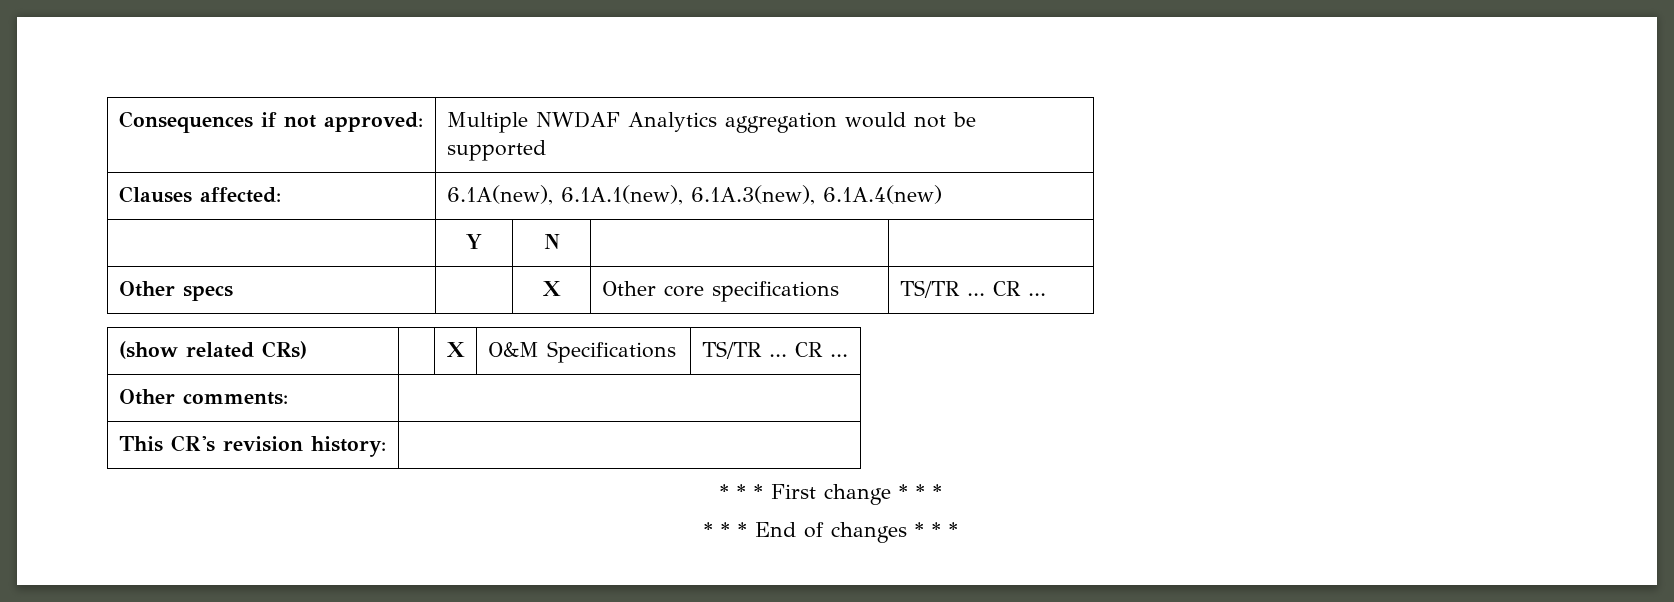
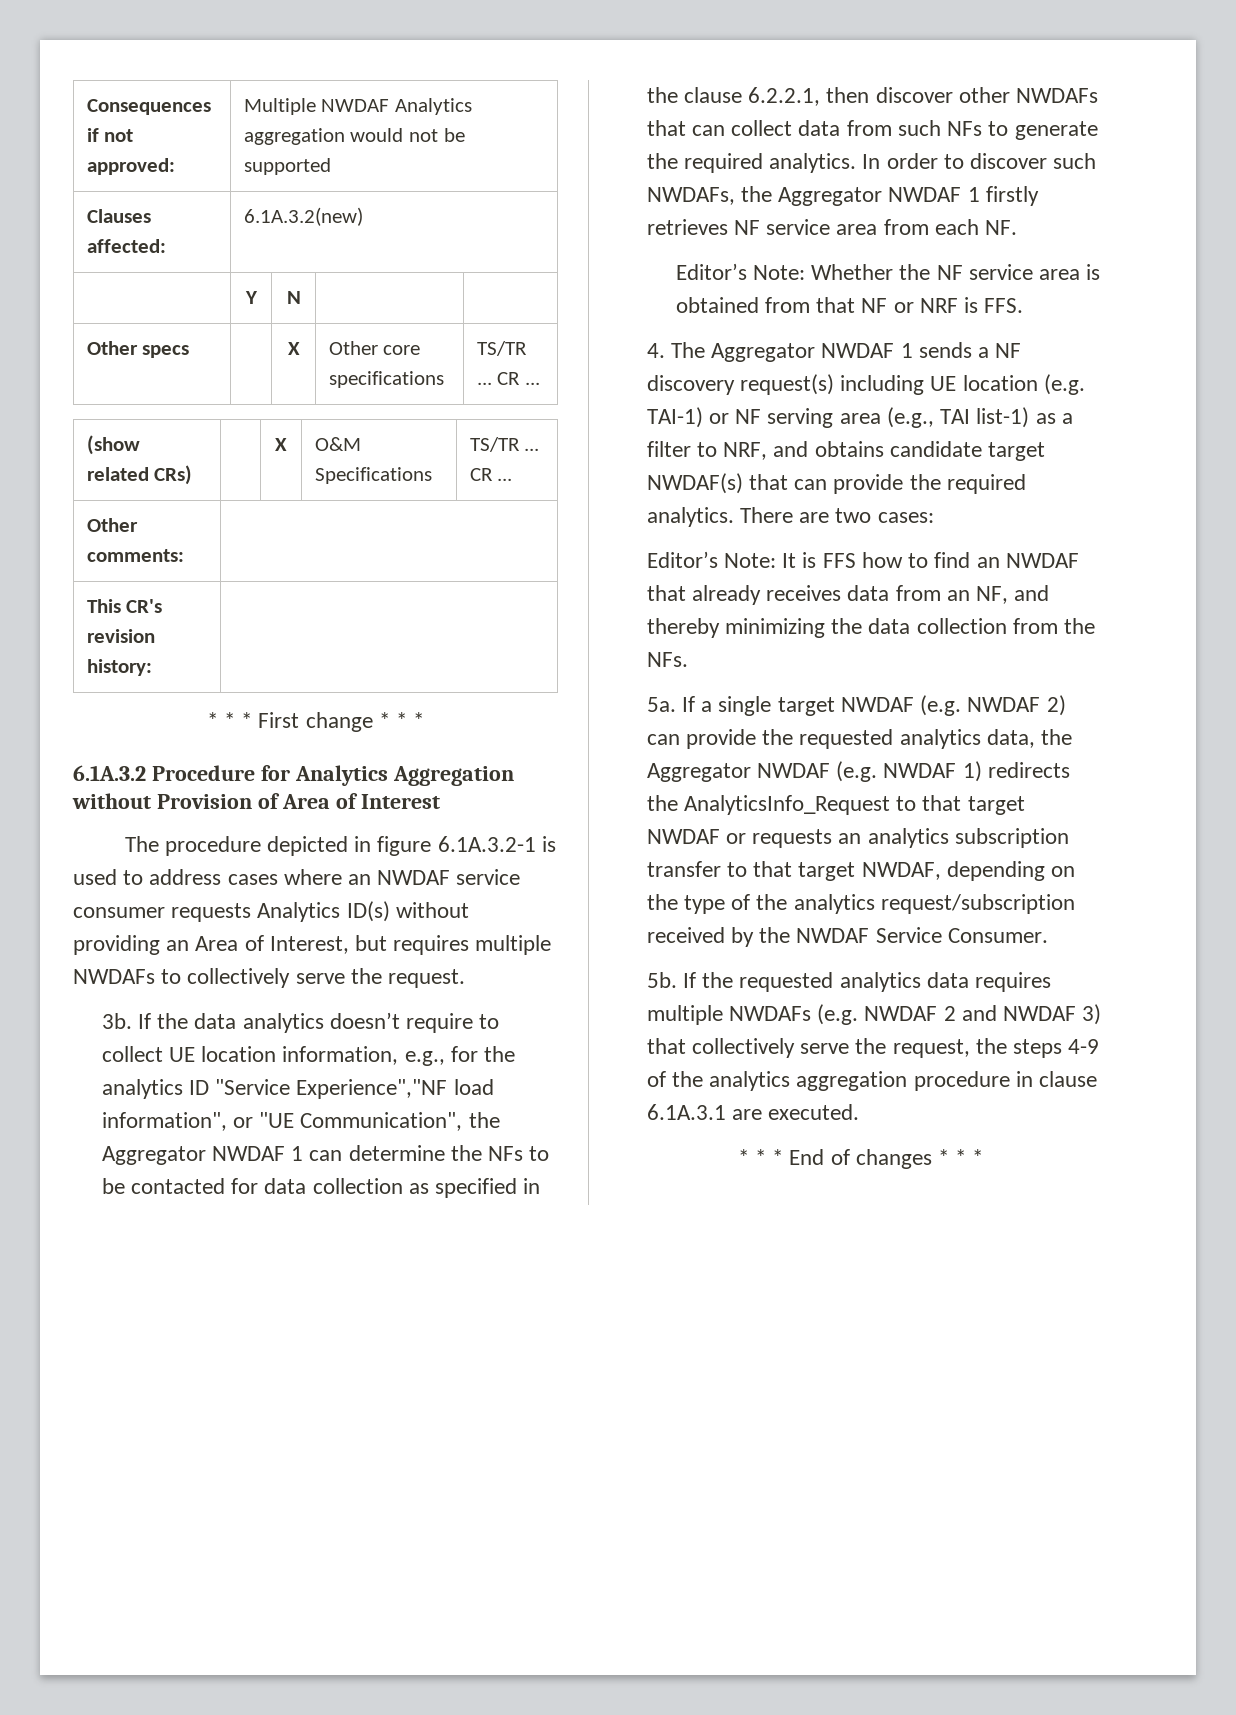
[447,185,943,205] 6.1A(new), 6.1A.1(new), 6.1A.3(new), 6.1A.4(new) -> [243,207,363,226] 6.1A.3.2(new)
(942, 491) none -> [73,765,514,786] [72,793,440,809] [124,836,556,856] [73,869,521,885] [73,901,469,922] [73,935,552,955] [73,968,466,988] [101,1012,500,1033] [101,1046,516,1066] [101,1079,494,1099] [101,1112,500,1131] [101,1145,550,1165] [101,1178,541,1198] [646,87,1099,106] [646,120,1098,140] [646,153,1097,173] [646,186,1039,206] [646,219,1018,235] [675,263,1101,280] [675,297,1024,313] [646,342,1022,362] [646,374,1085,395] [646,407,1073,428] [646,441,1046,461] [646,473,1026,494] [646,507,934,527] [646,551,1079,568] [646,585,1050,605] [646,618,1096,638] [646,652,688,667] [646,695,1066,716] [646,729,1073,749] [646,761,1070,782] [646,795,1025,815] [646,828,1069,848] [646,861,1076,881] [646,894,1075,914] [646,927,1048,947] [646,972,1052,992] [646,1004,1102,1025] [646,1038,1100,1058] [646,1071,1098,1091] [646,1104,860,1120] // 6.1A.3.2 Procedure for Analytics Aggregation without Provision of Area of Interest // The procedure depicted in figure 6.1A.3.2-1 is used to address cases where an NWDAF service consumer requests Analytics ID(s) without providing an Area of Interest, but requires multiple NWDAFs to collectively serve the request. // 3b. If the data analytics doesn’t require to collect UE location information, e.g., for the analytics ID "Service Experience","NF load information", or "UE Communication", the Aggregator NWDAF 1 can determine the NFs to be contacted for data collection as specified in the clause 6.2.2.1, then discover other NWDAFs that can collect data from such NFs to generate the required analytics. In order to discover such NWDAFs, the Aggregator NWDAF 1 firstly retrieves NF service area from each NF. // Editor’s Note: Whether the NF service area is obtained from that NF or NRF is FFS. // 4. The Aggregator NWDAF 1 sends a NF discovery request(s) including UE location (e.g. TAI-1) or NF serving area (e.g., TAI list-1) as a filter to NRF, and obtains candidate target NWDAF(s) that can provide the required analytics. There are two cases: // Editor’s Note: It is FFS how to find an NWDAF that already receives data from an NF, and thereby minimizing the data collection from the NFs. // 5a. If a single target NWDAF (e.g. NWDAF 2) can provide the requested analytics data, the Aggregator NWDAF (e.g. NWDAF 1) redirects the AnalyticsInfo_Request to that target NWDAF or requests an analytics subscription transfer to that target NWDAF, depending on the type of the analytics request/subscription received by the NWDAF Service Consumer. // 5b. If the requested analytics data requires multiple NWDAFs (e.g. NWDAF 2 and NWDAF 3) that collectively serve the request, the steps 4-9 of the analytics aggregation procedure in clause 6.1A.3.1 are executed.

